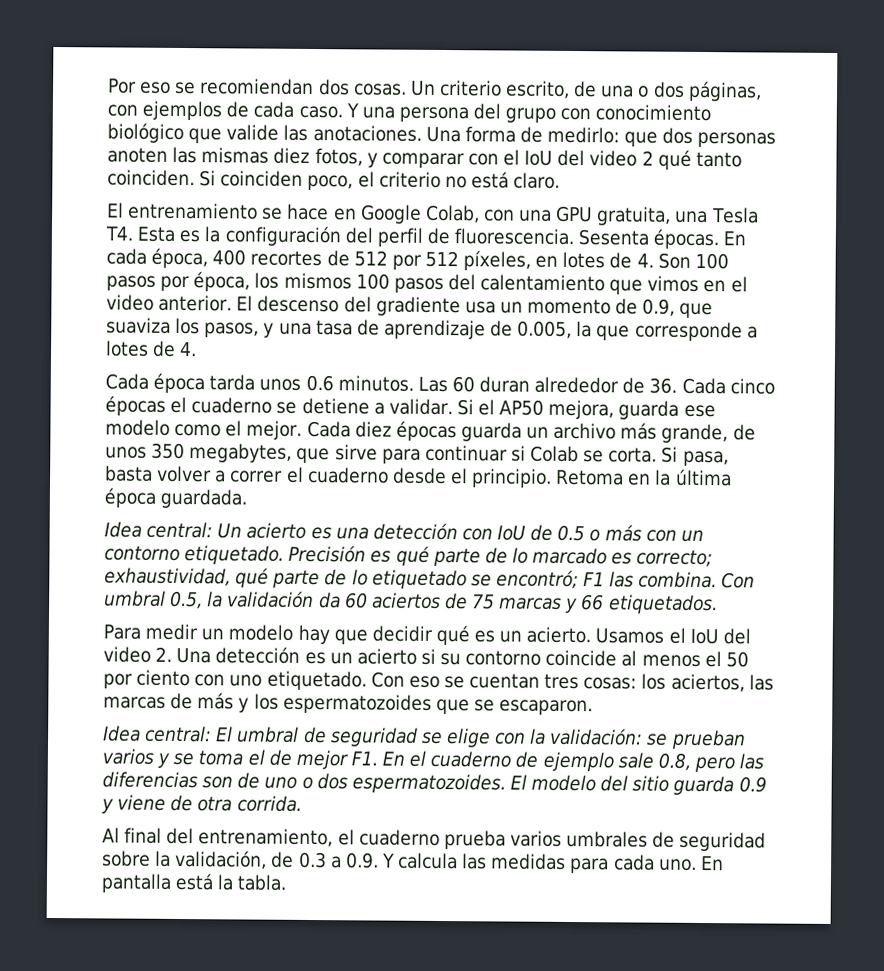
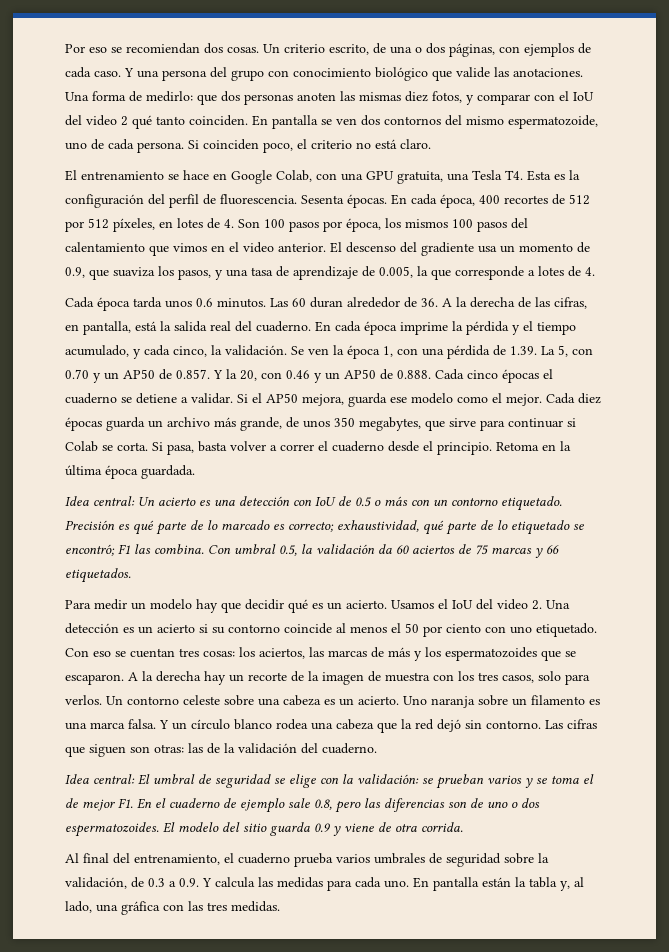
(195, 178) none -> [252,115,598,129] [65,139,184,153] En pantalla se ven dos contornos del mismo espermatozoide, uno de cada persona.
(678, 385) none -> [442,297,587,309] [65,321,576,335] [65,345,593,359] [65,369,431,383] A la derecha de las cifras, en pantalla, está la salida real del cuaderno. En cada época imprime la pérdida y el tiempo acumulado, y cada cinco, la validación. Se ven la época 1, con una pérdida de 1.39. La 5, con 0.70 y un AP50 de 0.857. Y la 20, con 0.46 y un AP50 de 0.888.
(594, 707) none -> [128,671,590,685] [65,695,600,708] [65,719,597,733] [65,743,377,757] A la derecha hay un recorte de la imagen de muestra con los tres casos, solo para verlos. Un contorno celeste sobre una cabeza es un acierto. Uno naranja sobre un filamento es una marca falsa. Y un círculo blanco rodea una cabeza que la red dejó sin contorno. Las cifras que siguen son otras: las de la validación del cuaderno.
[175,872,288,891] está la tabla. -> [482,877,584,891] [65,901,280,915] están la tabla y, al lado, una gráfica con las tres medidas.

